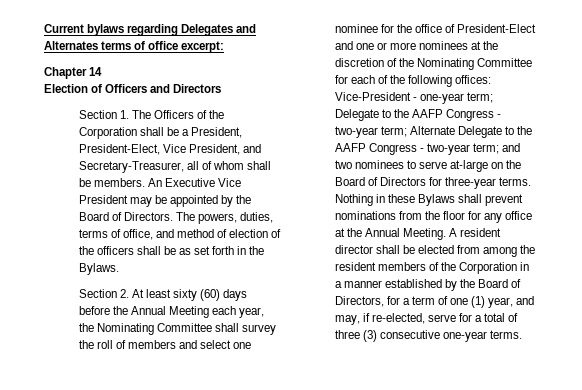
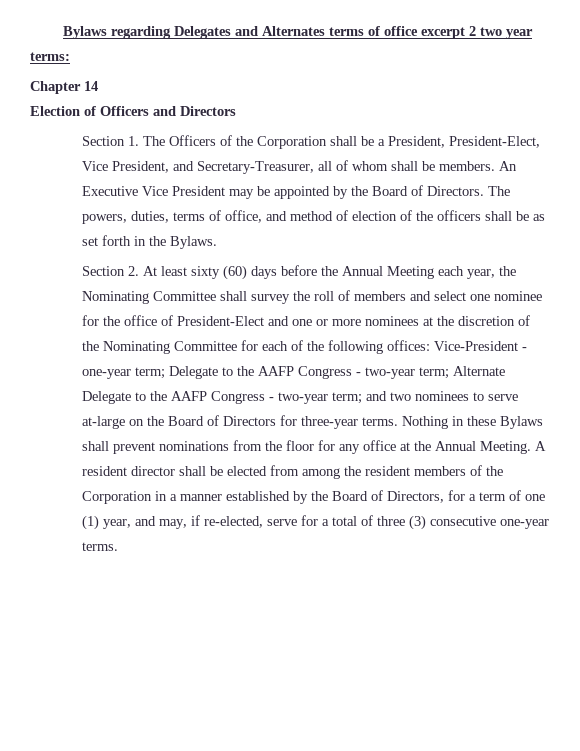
[44,24,125,36] Current bylaws -> [62,26,107,39] Bylaws
[181,41,225,53] excerpt: -> [420,26,533,39] [30,52,70,61] excerpt 2 two year terms:

